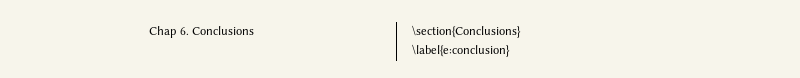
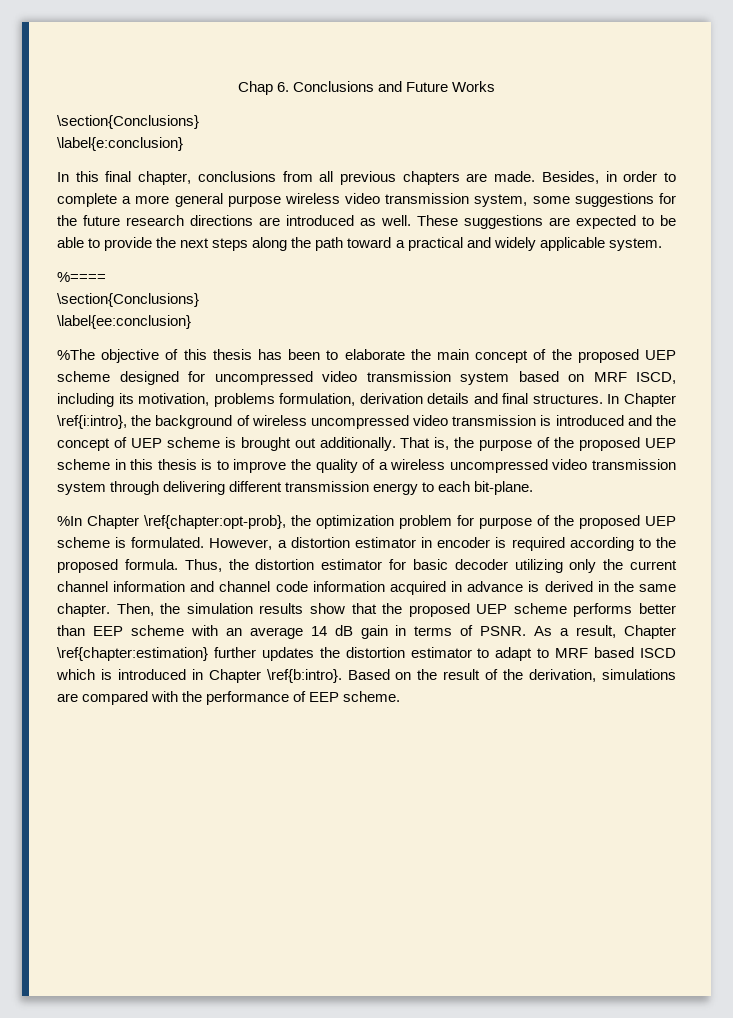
(255, 30) none -> [378,81,496,92] and Future Works
(510, 50) none -> [57,171,676,185] [57,193,677,207] [57,215,676,229] [57,237,662,251] [57,272,106,282] [57,293,199,307] [57,315,191,329] [57,349,676,363] [57,371,676,385] [57,393,676,407] [57,415,677,429] [57,437,676,451] [57,459,676,473] [57,481,534,495] [57,515,676,529] [57,537,676,551] [57,559,677,573] [57,581,676,595] [57,603,676,617] [57,625,676,639] [57,647,677,661] [56,669,676,683] [57,691,401,705] // In this final chapter, conclusions from all previous chapters are made. Besides, in order to complete a more general purpose wireless video transmission system, some suggestions for the future research directions are introduced as well. These suggestions are expected to be able to provide the next steps along the path toward a practical and widely applicable system. // %==== // \section{Conclusions} // \label{ee:conclusion} // %The objective of this thesis has been to elaborate the main concept of the proposed UEP scheme designed for uncompressed video transmission system based on MRF ISCD, including its motivation, problems formulation, derivation details and final structures. In Chapter \ref{i:intro}, the background of wireless uncompressed video transmission is introduced and the concept of UEP scheme is brought out additionally. That is, the purpose of the proposed UEP scheme in this thesis is to improve the quality of a wireless uncompressed video transmission system through delivering different transmission energy to each bit-plane. // %In Chapter \ref{chapter:opt-prob}, the optimization problem for purpose of the proposed UEP scheme is formulated. However, a distortion estimator in encoder is required according to the proposed formula. Thus, the distortion estimator for basic decoder utilizing only the current channel information and channel code information acquired in advance is derived in the same chapter. Then, the simulation results show that the proposed UEP scheme performs better than EEP scheme with an average 14 dB gain in terms of PSNR. As a result, Chapter \ref{chapter:estimation} further updates the distortion estimator to adapt to MRF based ISCD which is introduced in Chapter \ref{b:intro}. Based on the result of the derivation, simulations are compared with the performance of EEP scheme.

